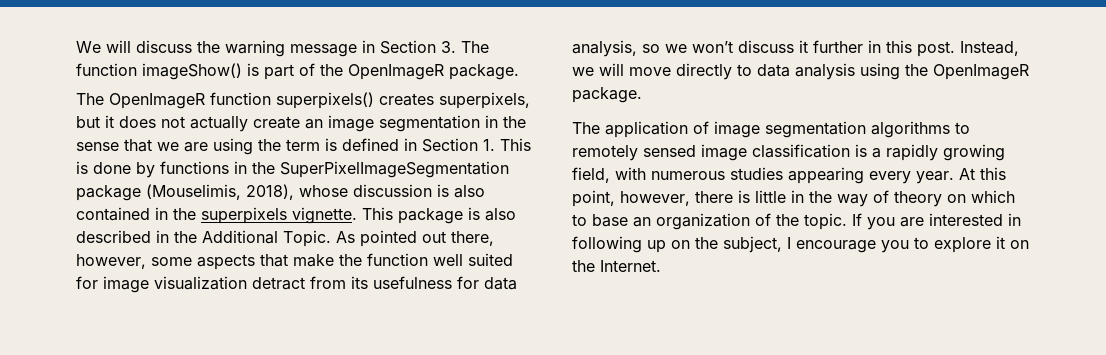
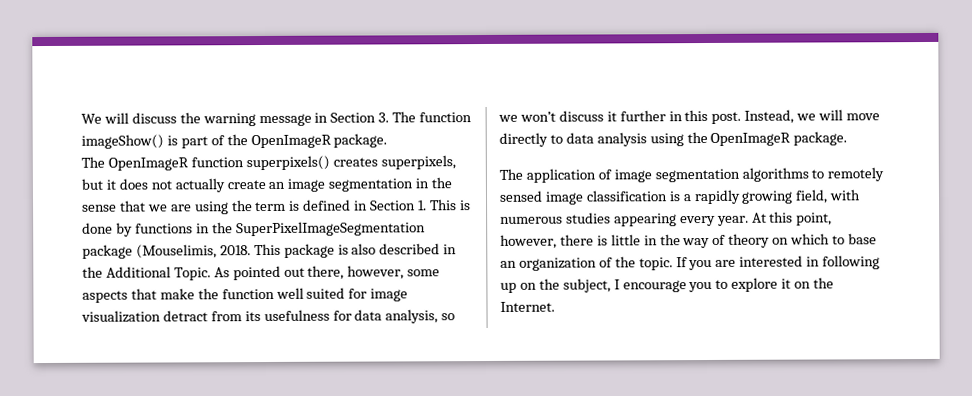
[246,184,485,200] [76,207,357,224] 2018), whose discussion is also contained in the superpixels vignette. -> [219,245,251,256] 2018.

